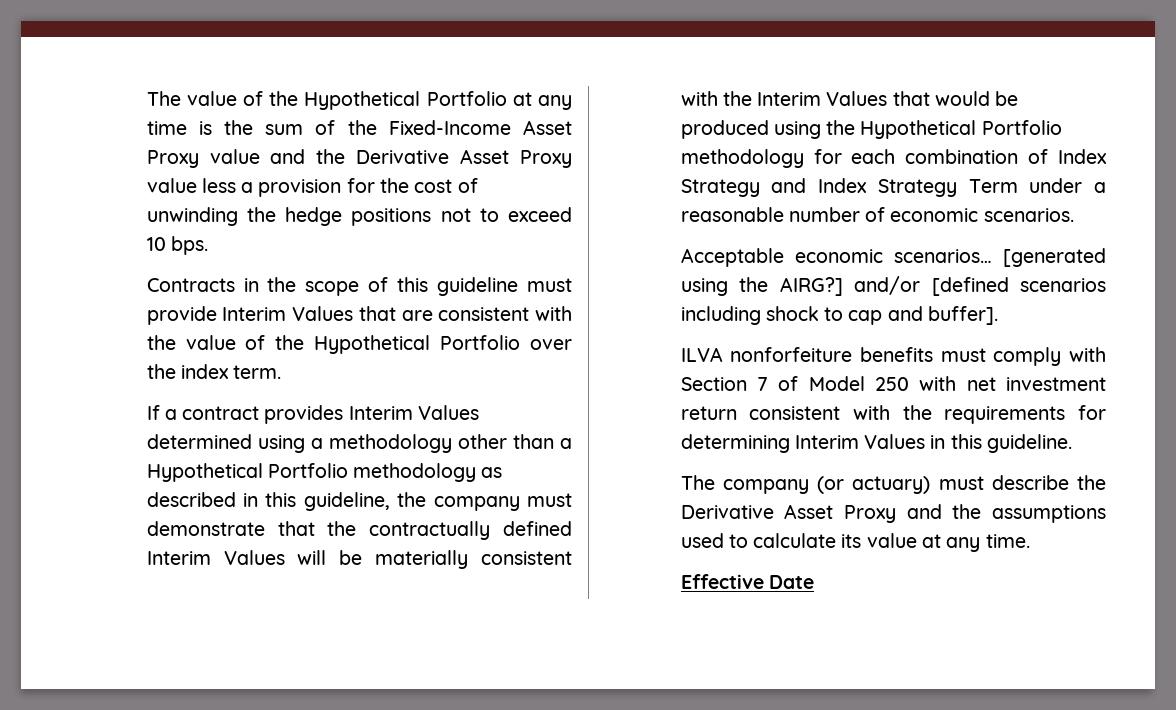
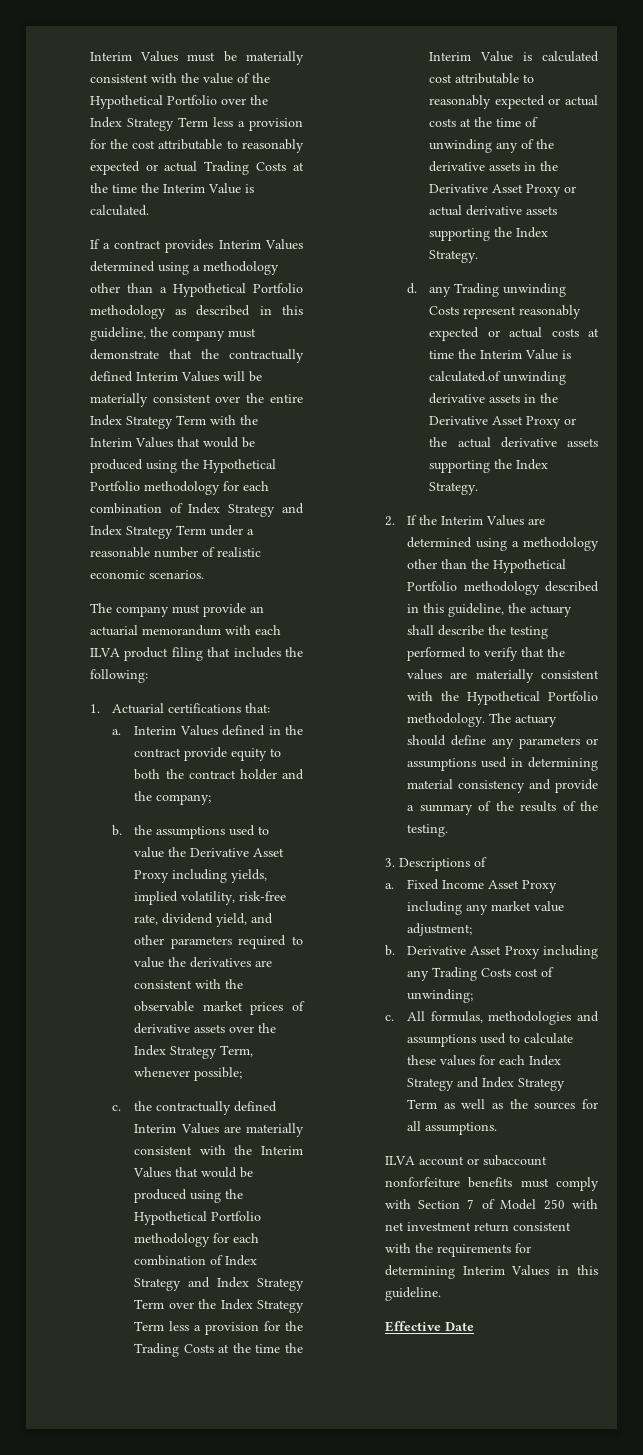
[146,91,572,110] [146,120,572,135] [146,149,572,168] [146,178,478,197] [146,207,572,226] [146,236,208,255] [146,277,572,296] [146,306,433,325] The value of the Hypothetical Portfolio at any time is the sum of the Fixed-Income Asset Proxy value and the Derivative Asset Proxy value less a provision for the cost of unwinding the hedge positions not to exceed 10 bps. // Contracts in the scope of this guideline must provide Interim Values that are -> [89,51,304,65] Interim Values must be materially
[180,364,282,379] index term. -> [89,117,303,131] [89,139,304,153] [89,161,304,175] [89,183,254,194] [89,205,149,216] Index Strategy Term less a provision for the cost attributable to reasonably expected or actual Trading Costs at the time the Interim Value is calculated.
(572, 558) none -> [215,393,303,403] [89,415,206,429] over the entire Index Strategy Term
(886, 214) none -> [216,547,261,557] realistic
[680,248,1106,267] [680,276,1106,296] [680,306,998,325] [680,347,723,362] Acceptable economic scenarios… [generated using the AIRG?] and/or [defined scenarios including shock to cap and buffer]. // ILVA -> [89,603,264,617] [89,625,281,636] [89,647,303,661] [89,669,148,683] [89,703,271,714] [112,725,303,736] [134,747,282,761] [134,769,304,780] [134,791,212,805] [112,825,270,839] [134,847,285,858] [134,869,268,883] [134,891,287,905] [134,913,274,927] [134,935,303,949] [134,957,273,968] [134,979,244,989] [134,1001,305,1015] [134,1023,277,1034] [134,1045,254,1059] [134,1067,243,1081] [112,1101,278,1115] [134,1123,304,1137] [134,1145,303,1155] [133,1167,254,1178] [134,1189,244,1203] [134,1211,262,1225] [134,1233,260,1247] [134,1255,258,1266] [134,1277,304,1291] [134,1299,304,1313] [134,1321,303,1335] [134,1343,303,1357] [429,51,599,62] [429,73,535,84] [429,95,598,109] [429,117,539,127] [429,139,555,153] [429,161,559,172] [429,184,577,197] [429,205,558,216] [429,227,549,241] [429,250,479,263] [407,283,567,297] [429,305,582,319] [429,327,599,341] [429,349,572,360] [429,371,567,385] [429,393,559,404] [429,416,577,429] [429,437,598,448] [429,459,549,473] [429,482,479,495] [384,515,546,526] [407,537,599,551] [407,559,567,573] [407,581,599,595] [407,603,573,617] [407,625,549,639] [407,647,566,661] [407,669,599,683] [407,691,598,705] [407,713,558,727] [407,735,598,749] [407,757,598,771] [407,779,598,793] [407,801,598,815] [407,824,449,837] [384,857,487,871] [384,879,558,893] [407,901,565,915] [407,923,473,936] [384,945,598,959] [407,967,555,981] [407,989,474,1003] [384,1011,599,1025] [407,1033,574,1047] [407,1055,562,1066] [407,1077,566,1091] [407,1099,598,1110] [407,1121,498,1135] [384,1155,547,1166] The company must provide an actuarial memorandum with each ILVA product filing that includes the following: // 1. Actuarial certifications that: // a. Interim Values defined in the contract provide equity to both the contract holder and the company; // b. the assumptions used to value the Derivative Asset Proxy including yields, implied volatility, risk-free rate, dividend yield, and other parameters required to value the derivatives are consistent with the observable market prices of derivative assets over the Index Strategy Term, whenever possible; // c. the contractually defined Interim Values are materially consistent with the Interim Values that would be produced using the Hypothetical Portfolio methodology for each combination of Index Strategy and Index Strategy Term over the Index Strategy Term less a provision for the Trading Costs at the time the Interim Value is calculated cost attributable to reasonably expected or actual costs at the time of unwinding any of the derivative assets in the Derivative Asset Proxy or actual derivative assets supporting the Index Strategy. // d. any Trading unwinding Costs represent reasonably expected or actual costs at time the Interim Value is calculated.of unwinding derivative assets in the Derivative Asset Proxy or the actual derivative assets supporting the Index Strategy. // 2. If the Interim Values are determined using a methodology other than the Hypothetical Portfolio methodology described in this guideline, the actuary shall describe the testing performed to verify that the values are materially consistent with the Hypothetical Portfolio methodology. The actuary should define any parameters or assumptions used in determining material consistency and provide a summary of the results of the testing. // 3. Descriptions of // a. Fixed Income Asset Proxy including any market value adjustment; // b. Derivative Asset Proxy including any Trading Costs cost of unwinding; // c. All formulas, methodologies and assumptions used to calculate these values for each Index Strategy and Index Strategy Term as well as the sources for all assumptions. // ILVA account or subaccount
[680,475,1106,494] [680,504,1106,523] [680,533,1030,552] // The company (or actuary) must describe the Derivative Asset Proxy and the assumptions used to calculate its value at any time. -> (441, 1294) none

